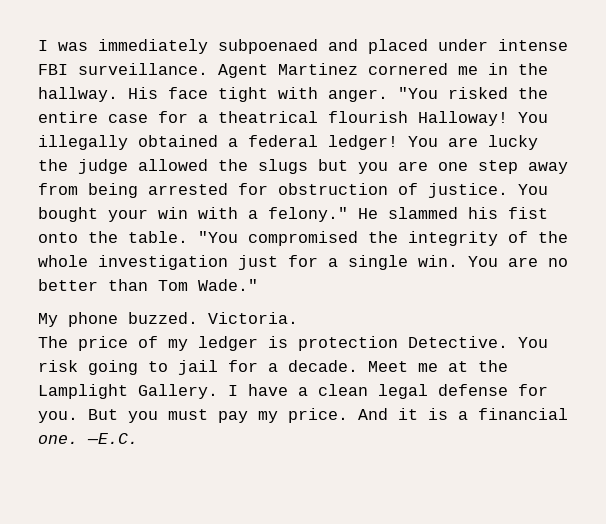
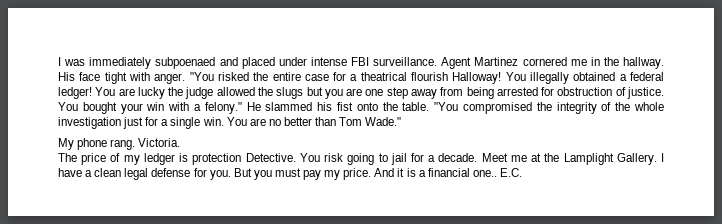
[128,312,198,324] buzzed. -> [110,139,136,150] rang.
[38,433,138,444] one. —E.C. -> [472,168,522,177] one.. E.C.

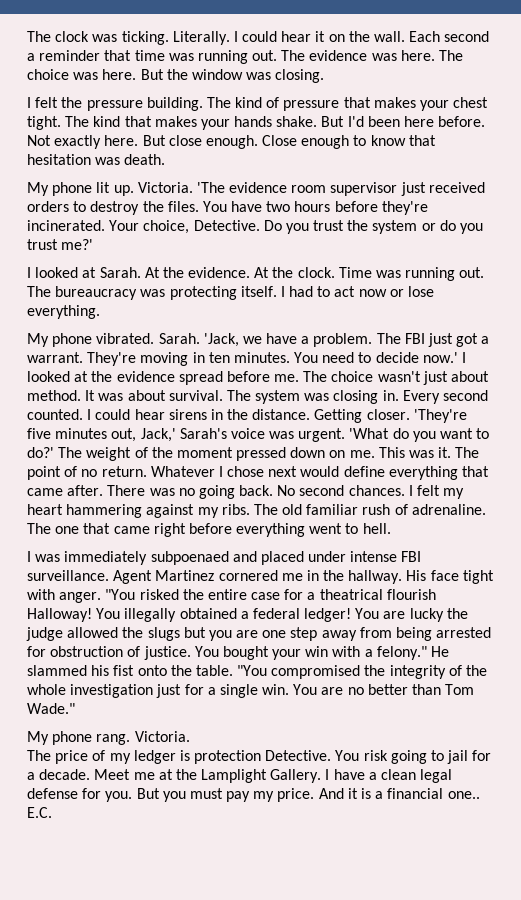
(58, 61) none -> [27,31,490,45] [27,50,464,64] [27,69,325,83] [27,97,489,111] [27,116,486,130] [27,135,436,149] [27,154,166,165] [27,182,485,196] [27,201,428,215] [27,220,484,234] [27,239,94,250] [27,267,485,281] [27,286,435,300] [27,305,100,319] [27,333,490,347] [27,352,467,366] [27,371,490,385] [27,390,489,404] [27,409,467,423] [27,428,490,442] [27,447,480,461] [27,466,490,480] [27,485,465,499] [27,504,486,518] [27,523,391,537] The clock was ticking. Literally. I could hear it on the wall. Each second a reminder that time was running out. The evidence was here. The choice was here. But the window was closing. // I felt the pressure building. The kind of pressure that makes your chest tight. The kind that makes your hands shake. But I'd been here before. Not exactly here. But close enough. Close enough to know that hesitation was death. // My phone lit up. Victoria. 'The evidence room supervisor just received orders to destroy the files. You have two hours before they're incinerated. Your choice, Detective. Do you trust the system or do you trust me?' // I looked at Sarah. At the evidence. At the clock. Time was running out. The bureaucracy was protecting itself. I had to act now or lose everything. // My phone vibrated. Sarah. 'Jack, we have a problem. The FBI just got a warrant. They're moving in ten minutes. You need to decide now.' I looked at the evidence spread before me. The choice wasn't just about method. It was about survival. The system was closing in. Every second counted. I could hear sirens in the distance. Getting closer. 'They're five minutes out, Jack,' Sarah's voice was urgent. 'What do you want to do?' The weight of the moment pressed down on me. This was it. The point of no return. Whatever I chose next would define everything that came after. There was no going back. No second chances. I felt my heart hammering against my ribs. The old familiar rush of adrenaline. The one that came right before everything went to hell. //

